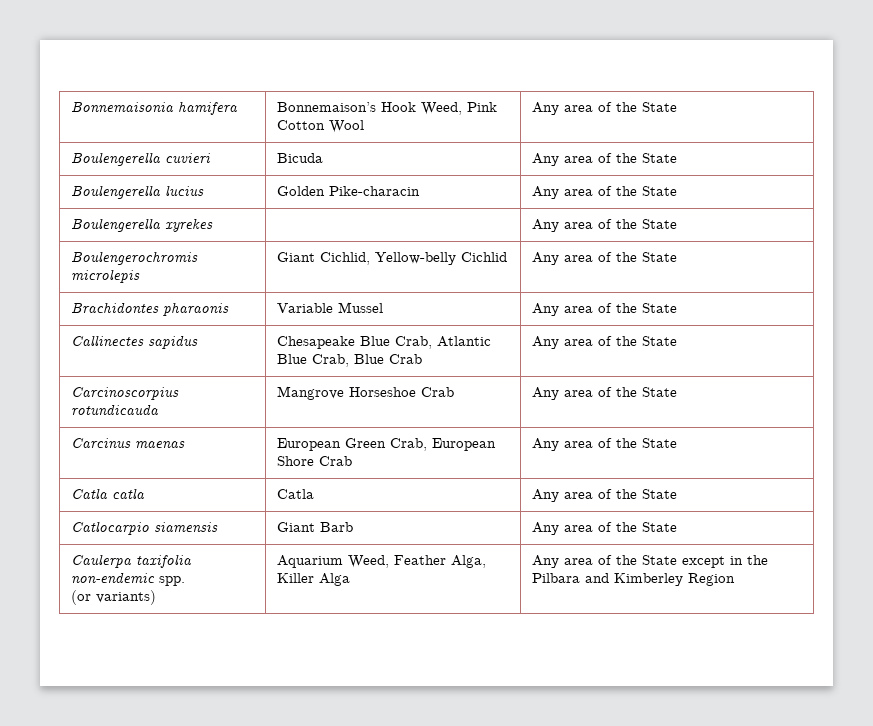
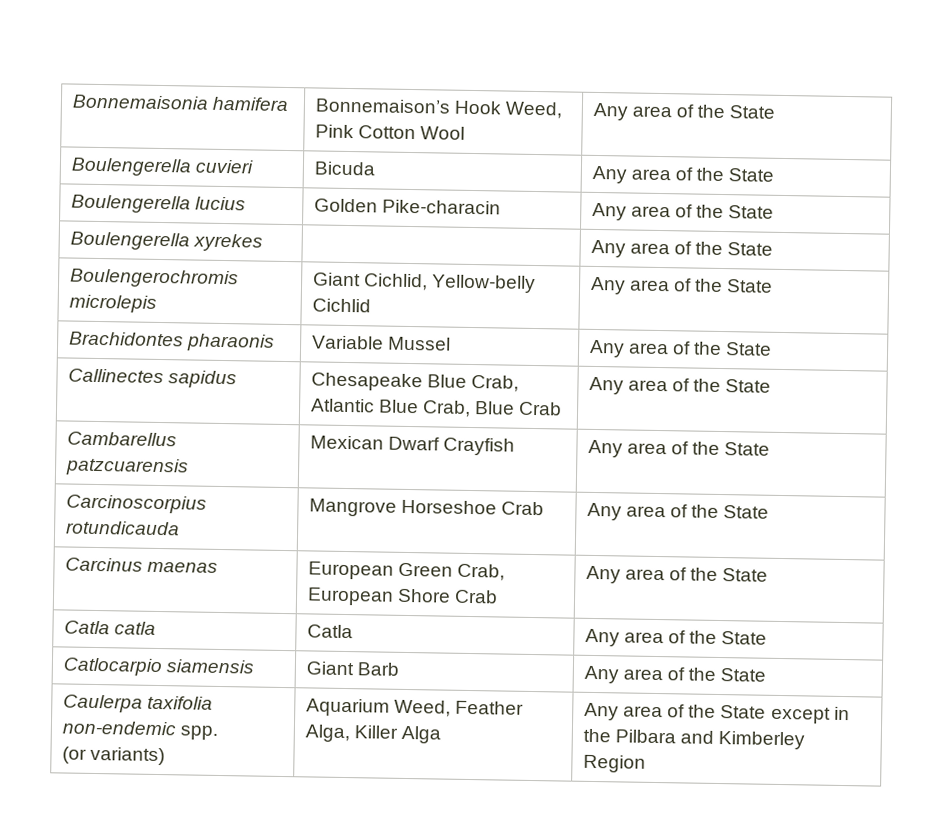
(678, 341) none -> [66,431,177,447] [64,457,189,477] [309,435,516,456] [587,439,771,458] // Cambarellus patzcuarensis | Mexican Dwarf Crayfish | Any area of the State

